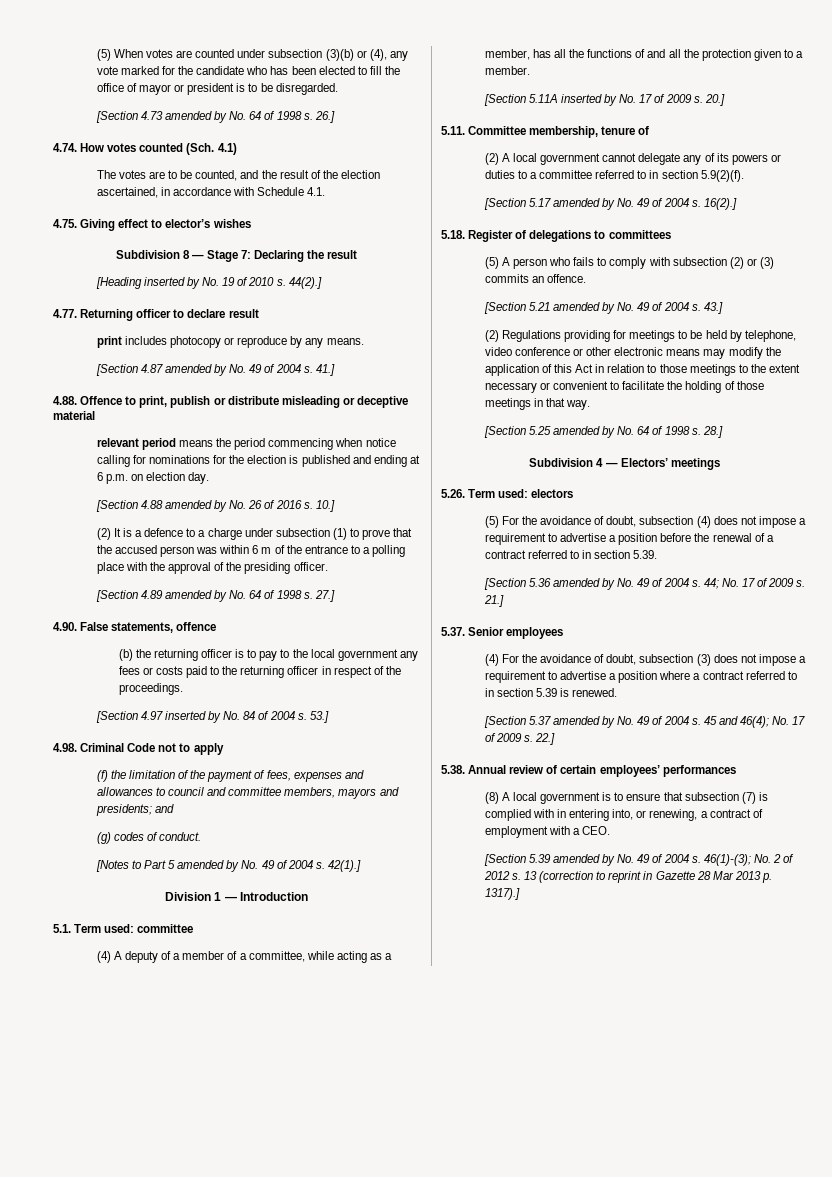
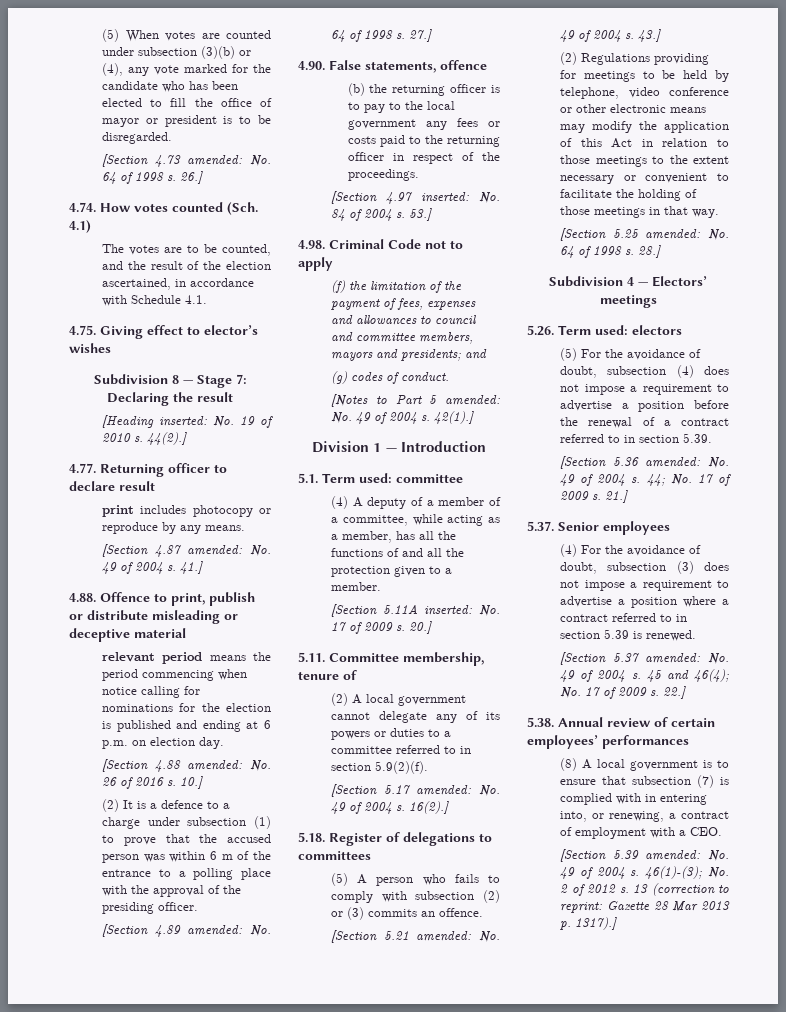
[165,111,228,123] amended by -> [187,155,243,165] amended:
[143,277,201,289] inserted by -> [159,416,208,426] inserted:
[165,364,228,376] amended by -> [187,545,243,555] amended:
[165,500,228,512] amended by -> [187,760,243,770] amended:
[165,590,228,602] amended by -> [187,925,243,935] amended:
[165,711,222,723] inserted by -> [421,192,470,202] inserted:
[177,860,240,872] amended by -> [445,395,500,405] amended:
[561,94,618,106] inserted by -> [424,605,473,615] inserted:
[553,198,616,210] amended by -> [416,785,472,795] amended:
[553,302,616,314] amended by -> [416,931,472,941] amended:
[553,426,616,438] amended by -> [645,229,701,239] amended:
[553,578,616,590] amended by -> [645,457,701,467] amended:
[553,716,616,728] amended by -> [645,653,701,663] amended:
[553,854,616,866] amended by -> [645,850,701,860] amended:
[608,871,653,883] reprint in -> [560,902,603,913] reprint:

